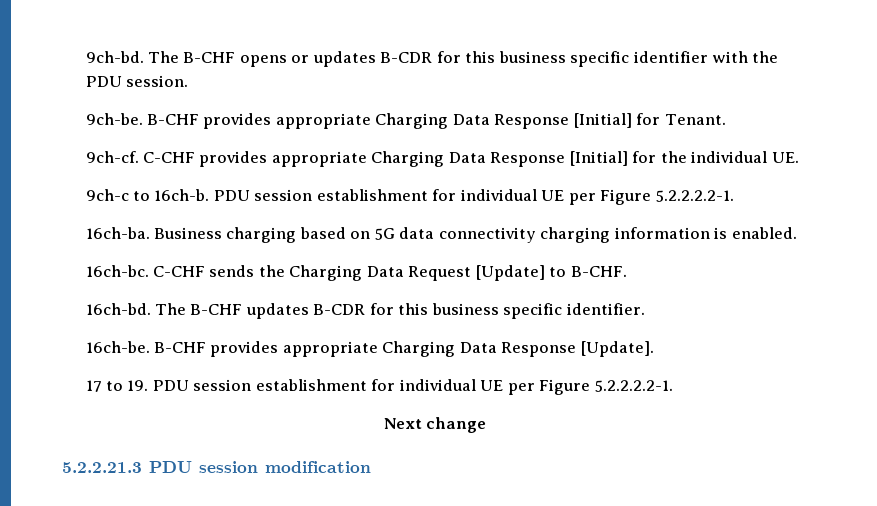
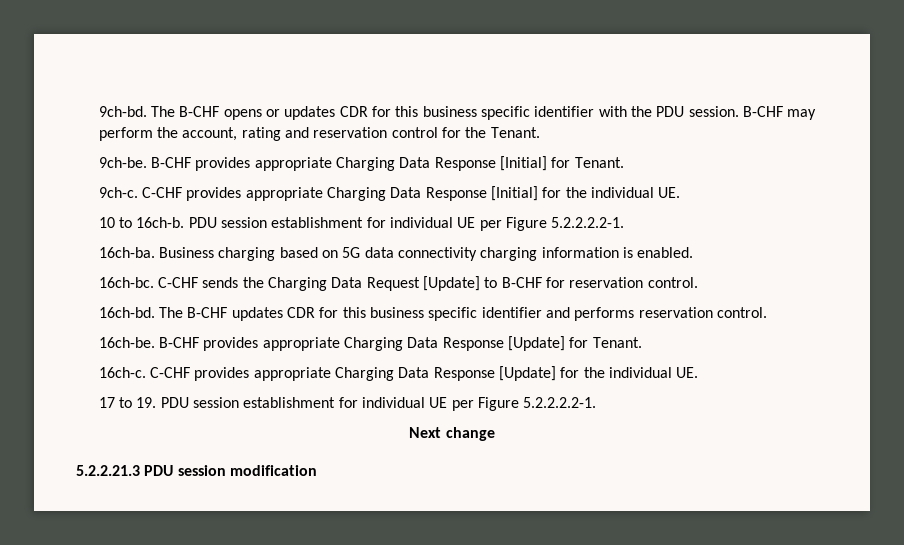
[380,52,433,63] B-CDR -> [339,106,368,117] CDR
(189, 81) none -> [742,106,817,120] [98,127,540,141] B-CHF may perform the account, rating and reservation control for the Tenant.
[85,151,139,163] 9ch-cf. -> [98,187,138,198] 9ch-c.
[85,189,129,201] 9ch-c -> [98,217,115,228] 10
[570,266,627,277] B-CHF. -> [501,277,698,288] B-CHF for reservation control.
[313,303,645,319] B-CDR for this business specific identifier. -> [287,307,767,321] CDR for this business specific identifier and performs reservation control.
[580,341,654,357] [Update]. -> [508,336,642,351] [98,366,699,381] [Update] for Tenant. // 16ch-c. C-CHF provides appropriate Charging Data Response [Update] for the individual UE.

